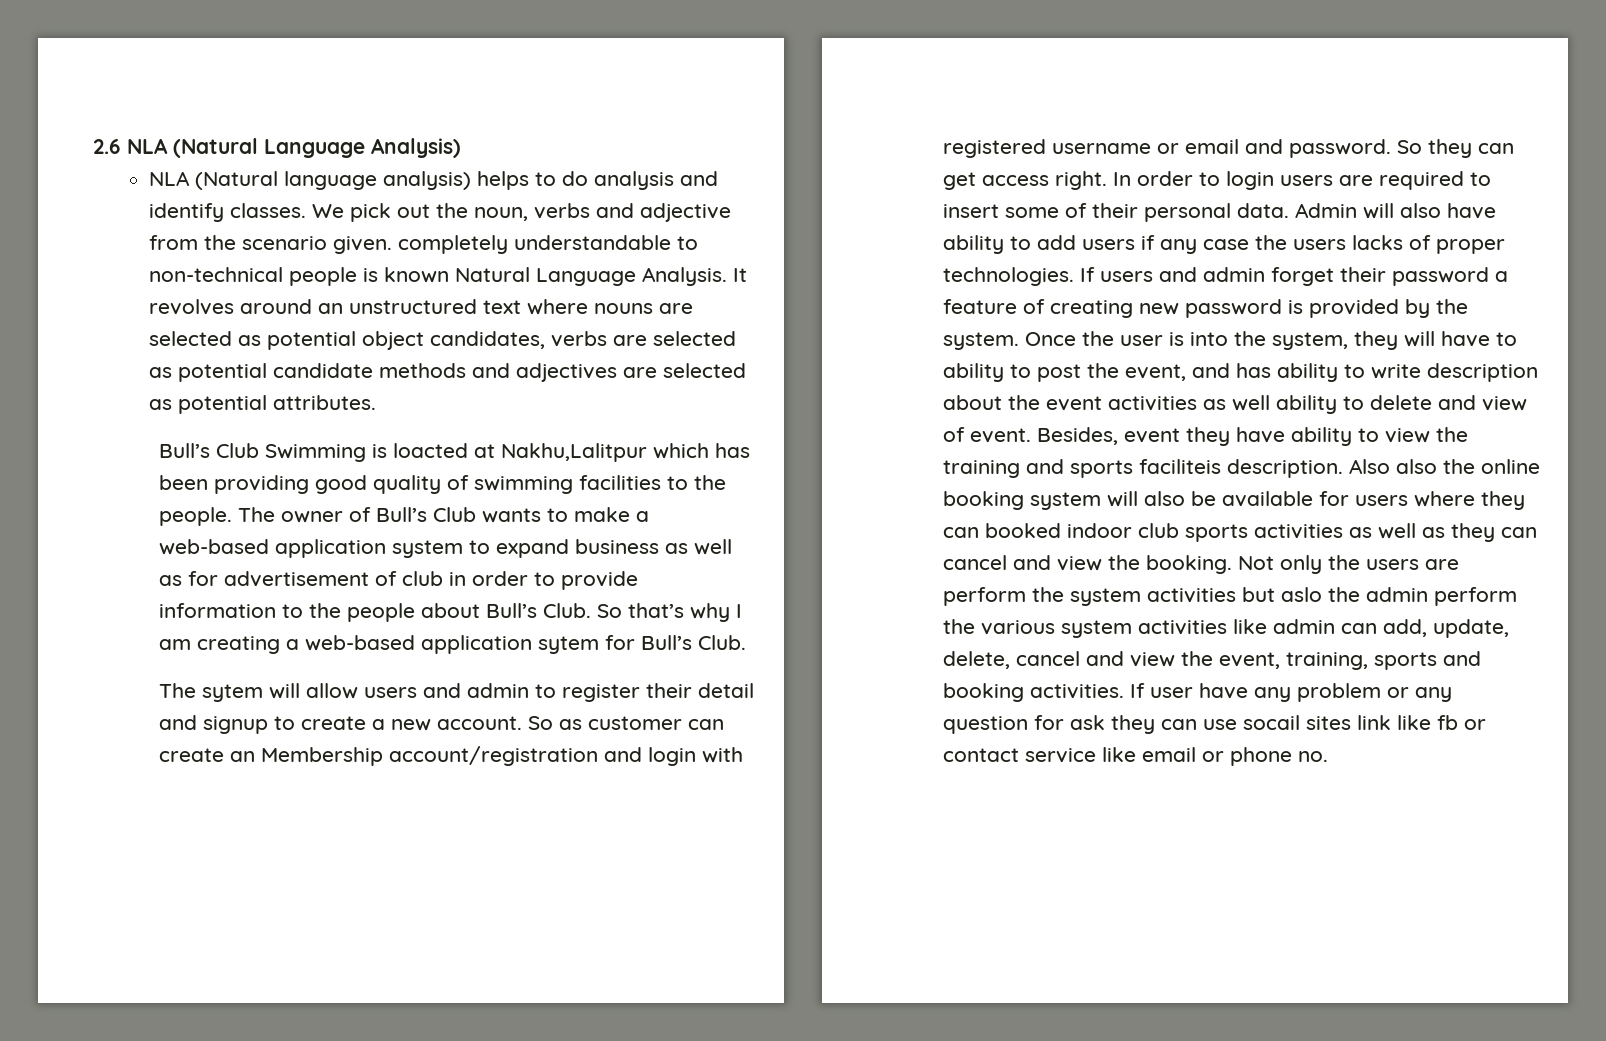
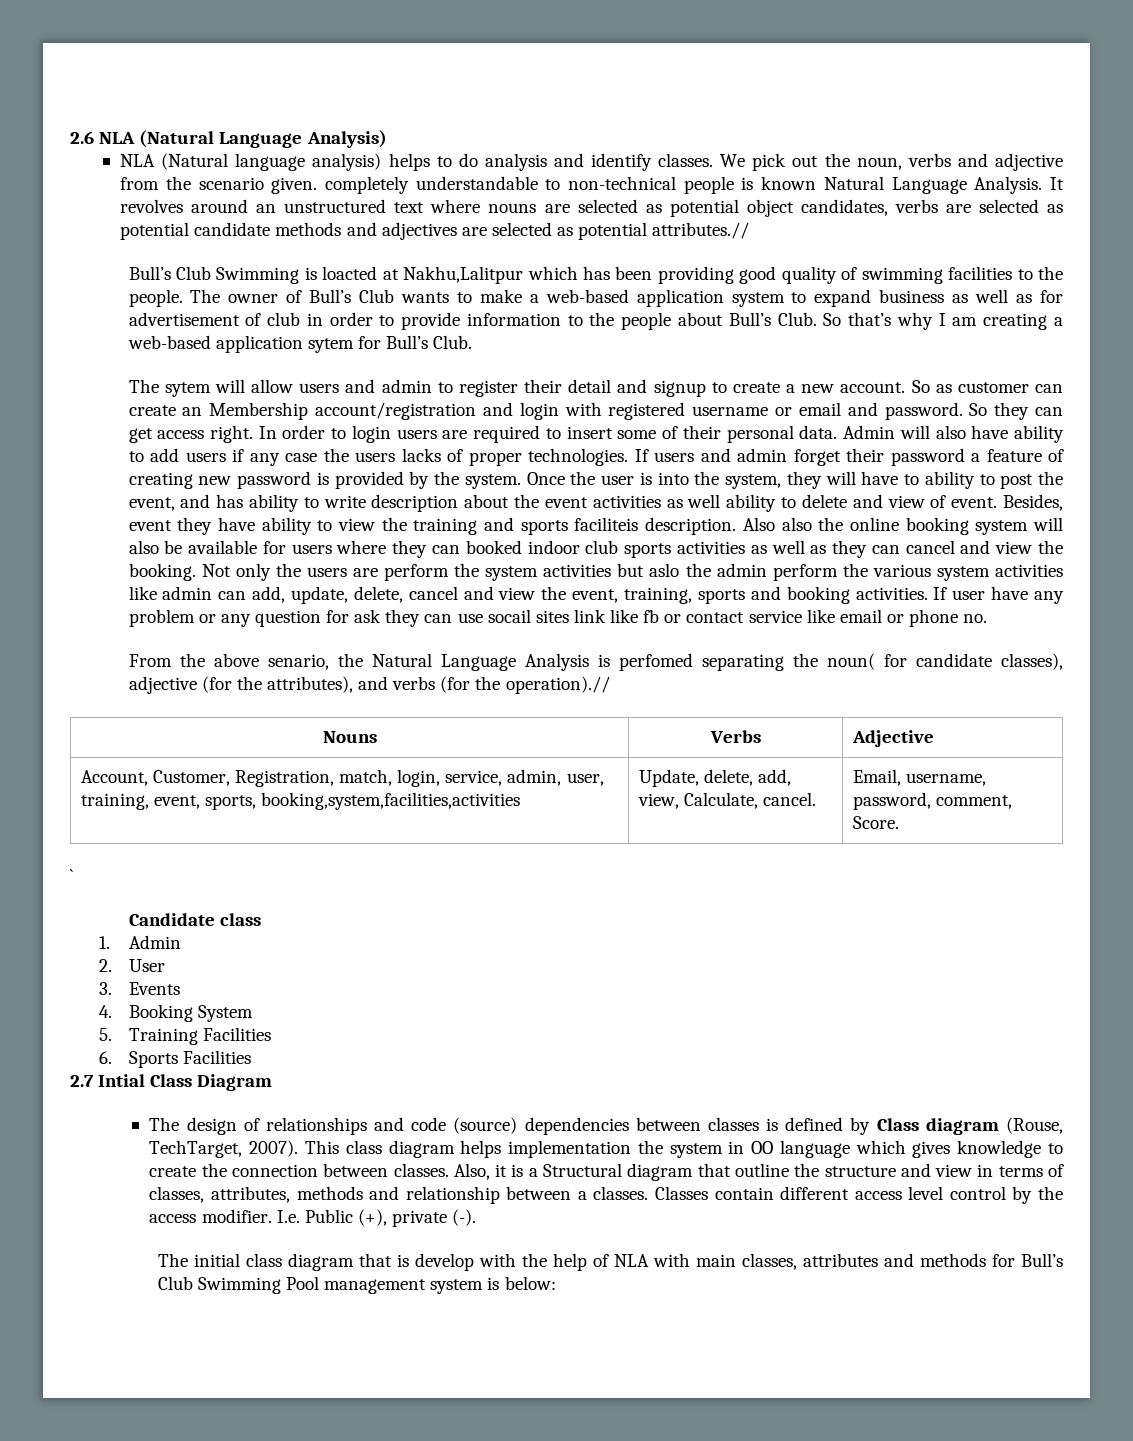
[273,395,377,410] attributes. -> [652,222,750,239] attributes.//
(1329, 756) none -> [128,653,1063,671] [128,676,610,694] [322,731,377,743] [709,730,761,743] [851,730,934,747] [80,769,604,787] [80,792,521,810] [638,769,791,787] [637,792,816,809] [852,769,986,786] [852,792,1012,810] [852,816,899,829] [70,869,73,882] [128,913,261,926] [99,935,181,949] [99,959,165,972] [99,982,180,995] [99,1004,253,1022] [99,1027,271,1045] [99,1050,251,1068] [70,1074,273,1091] [149,1117,1063,1135] [149,1140,1064,1158] [149,1163,1064,1181] [149,1186,1063,1204] [149,1209,477,1227] [157,1253,1064,1271] [157,1276,556,1294] // From the above senario, the Natural Language Analysis is perfomed separating the noun( for candidate classes), adjective (for the attributes), and verbs (for the operation).// // Nouns | Verbs | Adjective // Account, Customer, Registration, match, login, service, admin, user, training, event, sports, booking,system,facilities,activities | Update, delete, add, view, Calculate, cancel. | Email, username, password, comment, Score. // ` // Candidate class // 1. Admin // 2. User // 3. Events // 4. Booking System // 5. Training Facilities // 6. Sports Facilities // 2.7 Intial Class Diagram // The design of relationships and code (source) dependencies between classes is defined by Class diagram (Rouse, TechTarget, 2007). This class diagram helps implementation the system in OO language which gives knowledge to create the connection between classes. Also, it is a Structural diagram that outline the structure and view in terms of classes, attributes, methods and relationship between a classes. Classes contain different access level control by the access modifier. I.e. Public (+), private (-). // The initial class diagram that is develop with the help of NLA with main classes, attributes and methods for Bull’s Club Swimming Pool management system is below:

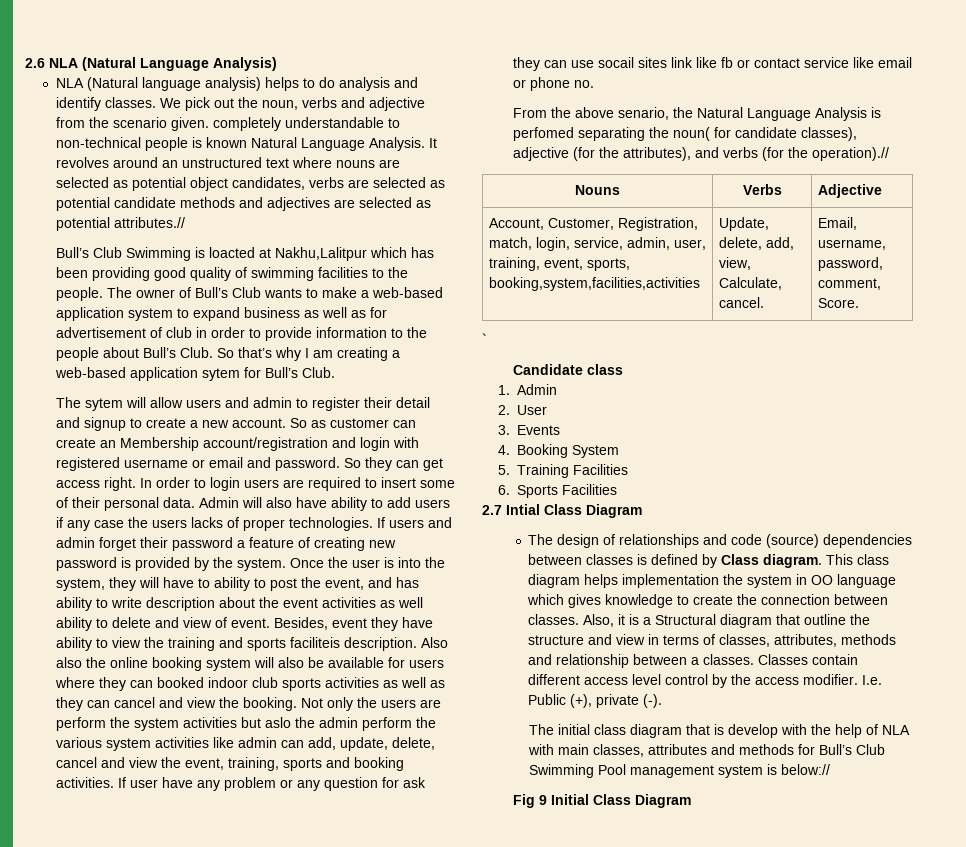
[925,1117,1063,1135] [149,1140,299,1158] diagram (Rouse, TechTarget, 2007). -> [763,554,823,568] diagram.
[504,1276,556,1290] below: -> [780,764,830,775] [513,794,692,808] below:// // Fig 9 Initial Class Diagram

